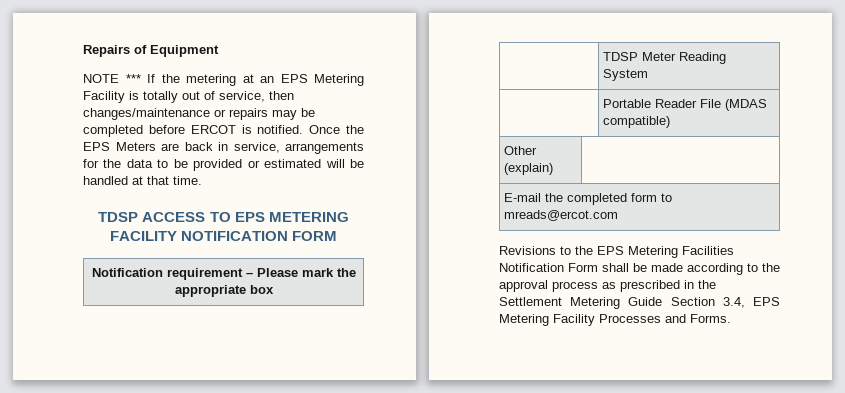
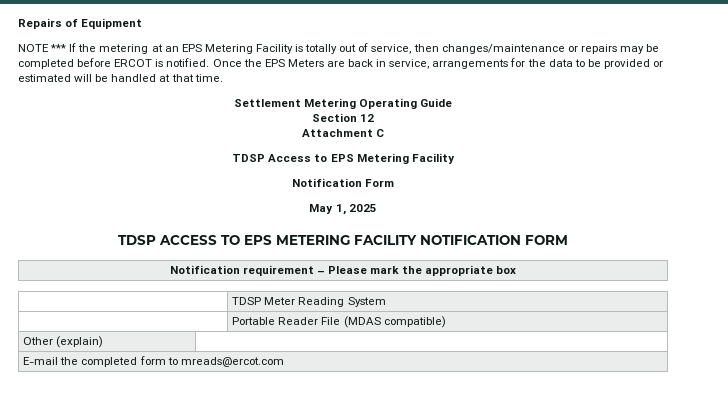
(202, 180) none -> [233,98,453,109] [311,113,375,122] [301,129,385,137] [232,153,455,164] [291,178,395,187] [309,204,377,215] // Settlement Metering Operating Guide // Section 12 // Attachment C // TDSP Access to EPS Metering Facility // Notification Form // May 1, 2025
[499,246,734,258] [499,263,780,275] [499,280,716,292] [499,297,780,309] [499,314,731,326] // Revisions to the EPS Metering Facilities Notification Form shall be made according to the approval process as prescribed in the Settlement Metering Guide Section 3.4, EPS Metering Facility Processes and Forms. -> (284, 362) none

